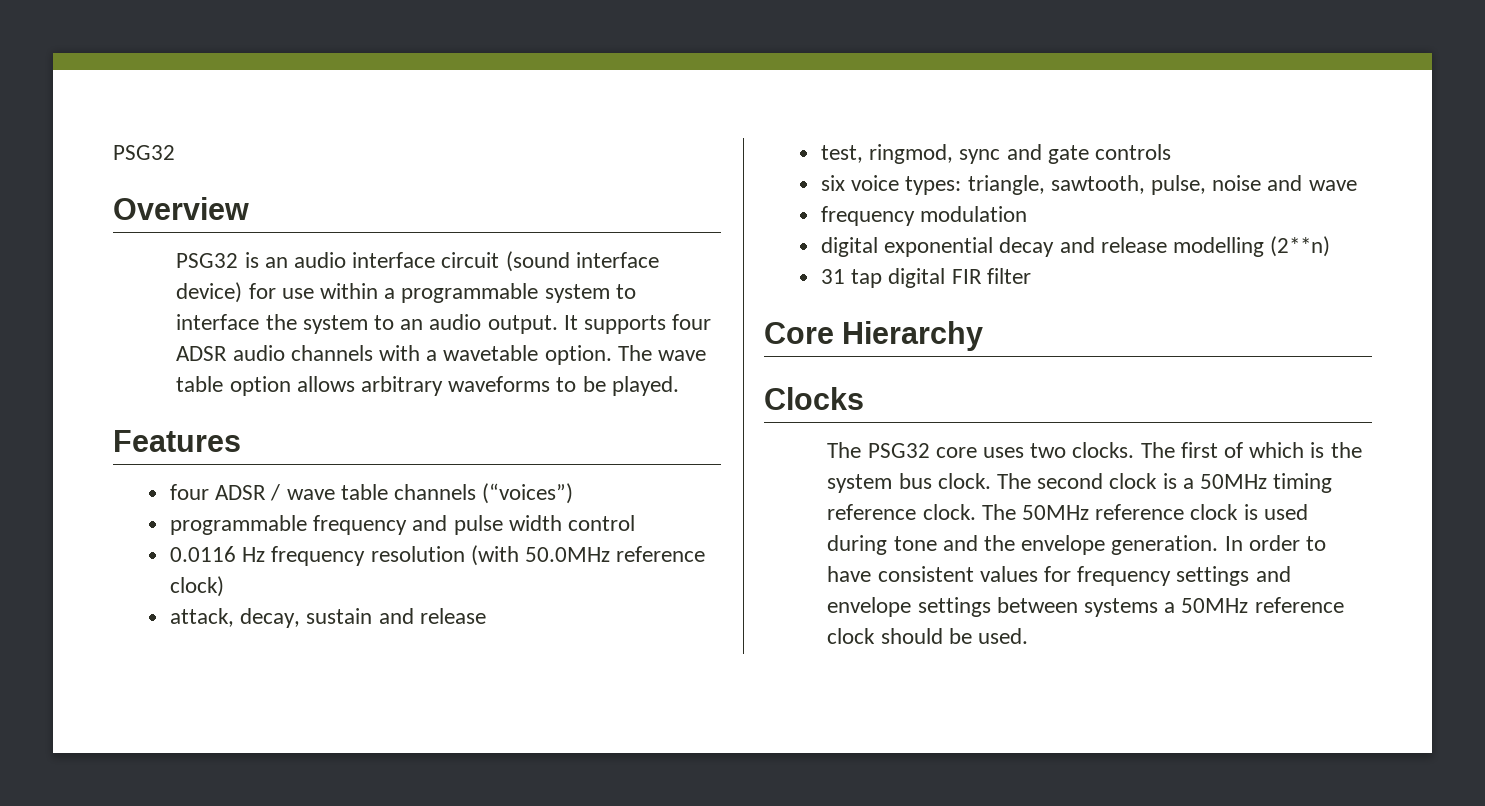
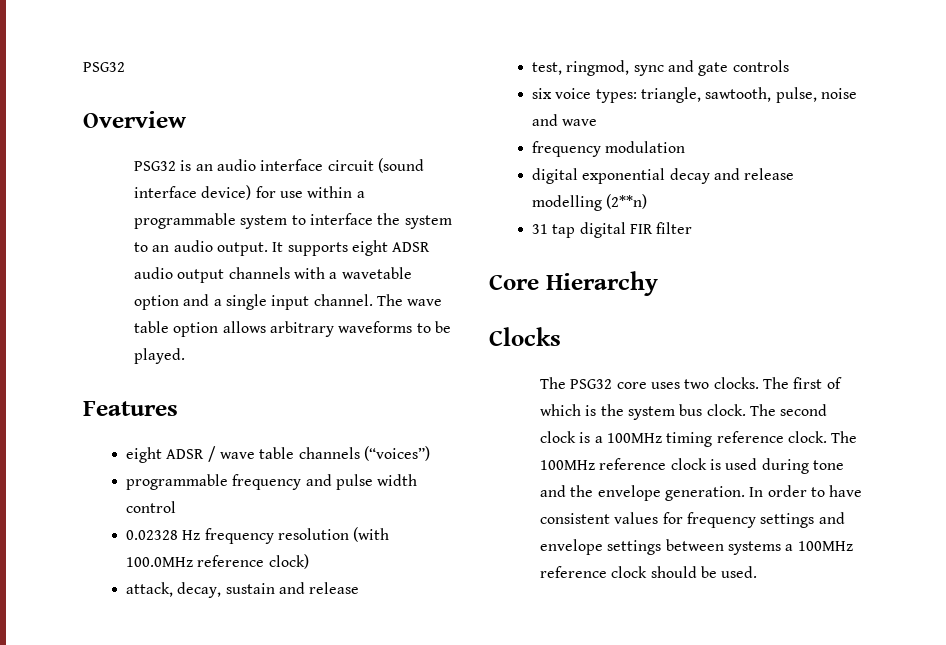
[672,314,712,330] four -> [352,240,389,256] eight
(285, 353) none -> [177,269,225,283] output
[544,345,612,365] option. -> [134,294,373,310] option and a single input channel.
[169,484,209,500] four -> [126,447,163,463] eight
[169,546,236,562] 0.0116 -> [126,530,179,540] 0.02328
[525,547,611,562] 50.0MHz -> [126,557,194,567] 100.0MHz
[1199,474,1267,489] 50MHz -> [607,433,663,443] 100MHz
[1021,505,1089,520] 50MHz -> [540,460,596,470] 100MHz
[1181,598,1249,613] 50MHz -> [797,541,853,551] 100MHz

